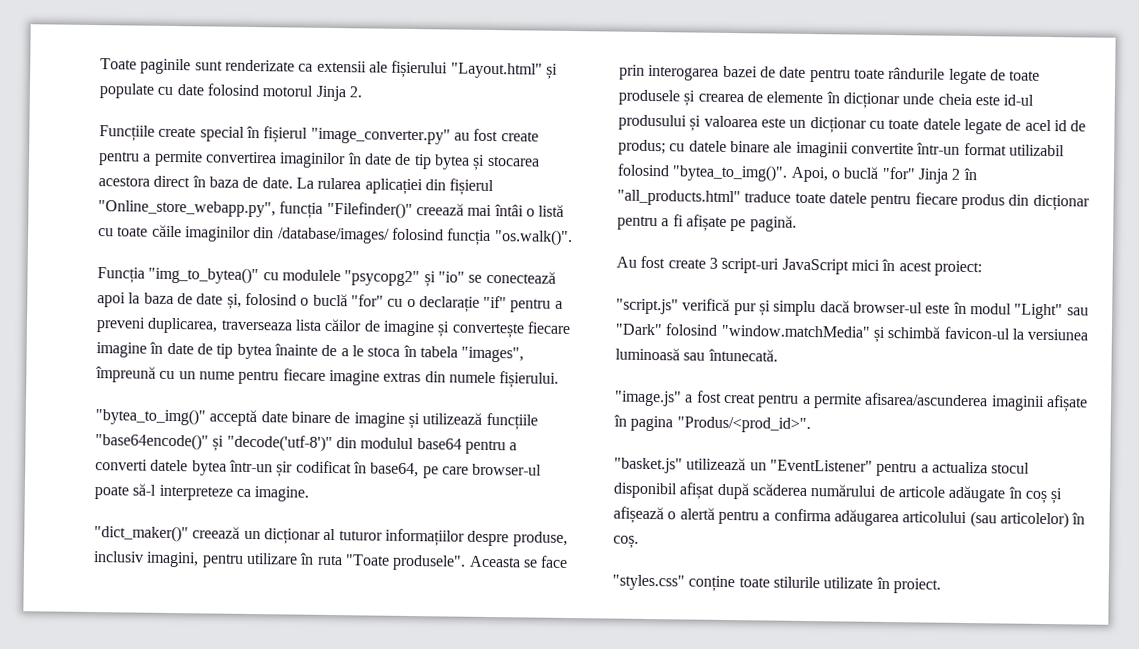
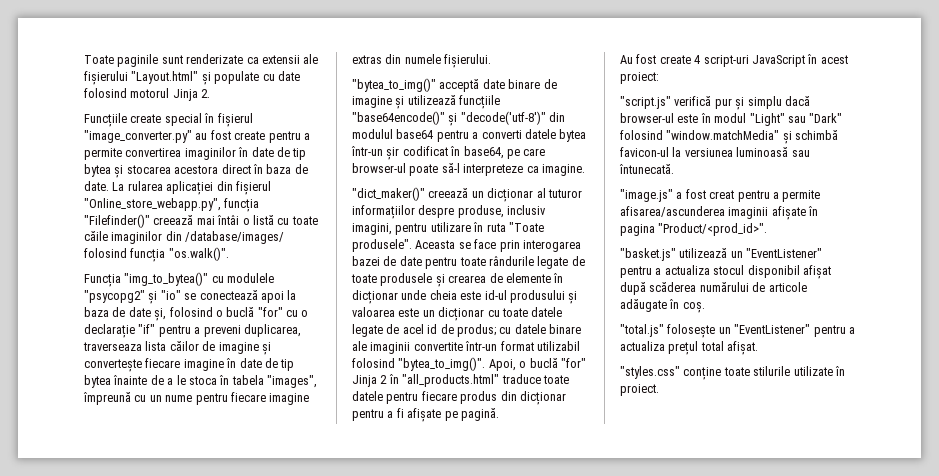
[708,257,718,269] 3 -> [694,55,701,64] 4
[850,259,880,271] mici -> (805, 61) none
[676,416,811,434] "Produs/<prod_id>". -> [658,223,768,236] "Product/<prod_id>".
[1024,488,1063,505] [613,506,1086,529] [613,535,639,549] coș și afișează o alertă pentru a confirma adăugarea articolului (sau articolelor) în coș. -> [682,302,705,313] [620,324,855,338] [620,341,759,355] coș. // "total.js" folosește un "EventListener" pentru a actualiza prețul total afișat.

